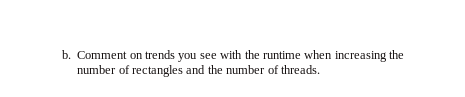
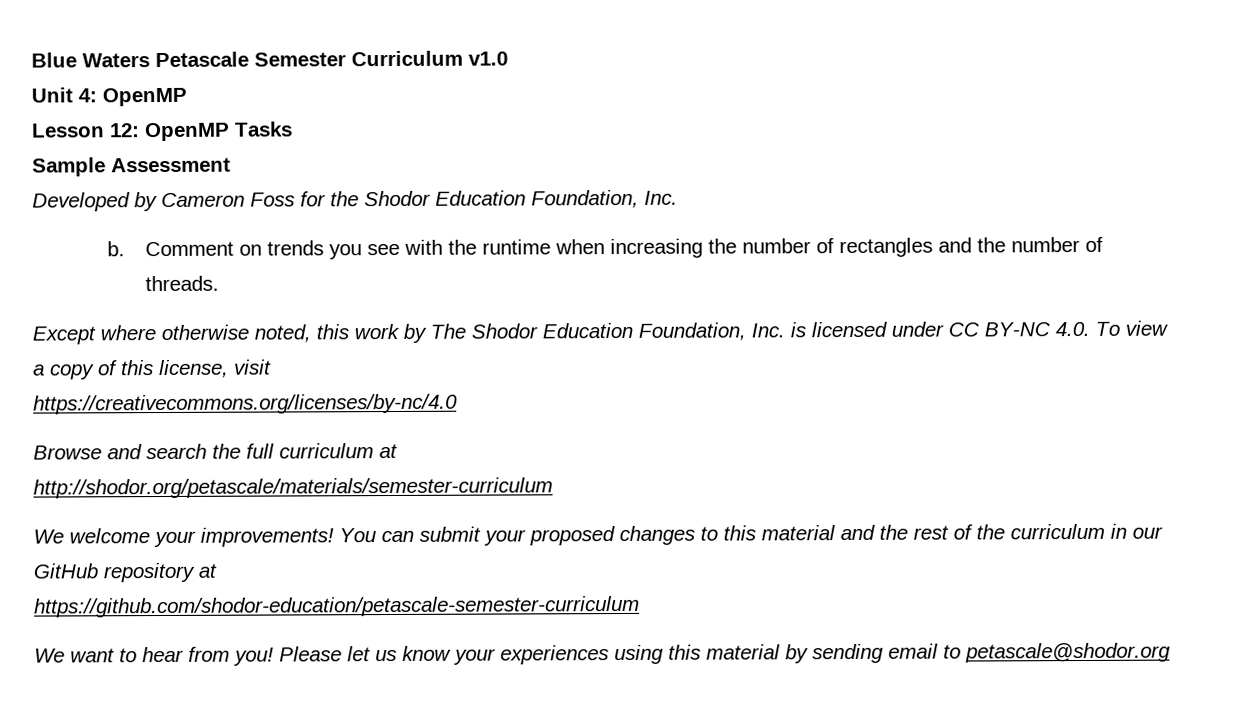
(62, 54) none -> [31,50,508,68] [31,87,187,107] [31,121,293,142] [32,157,231,177] [32,189,678,212] Blue Waters Petascale Semester Curriculum v1.0 // Unit 4: OpenMP // Lesson 12: OpenMP Tasks // Sample Assessment // Developed by Cameron Foss for the Shodor Education Foundation, Inc. //
(320, 69) none -> [32,320,1168,345] [33,359,272,380] [33,393,458,415] [33,443,398,460] [33,477,553,499] [33,523,1163,548] [33,562,217,583] [34,595,640,618] [34,642,1171,666] // Except where otherwise noted, this work by The Shodor Education Foundation, Inc. is licensed under CC BY-NC 4.0. To view a copy of this license, visit // https://creativecommons.org/licenses/by-nc/4.0 // Browse and search the full curriculum at // http://shodor.org/petascale/materials/semester-curriculum // We welcome your improvements! You can submit your proposed changes to this material and the rest of the curriculum in our GitHub repository at // https://github.com/shodor-education/petascale-semester-curriculum // We want to hear from you! Please let us know your experiences using this material by sending email to petascale@shodor.org

